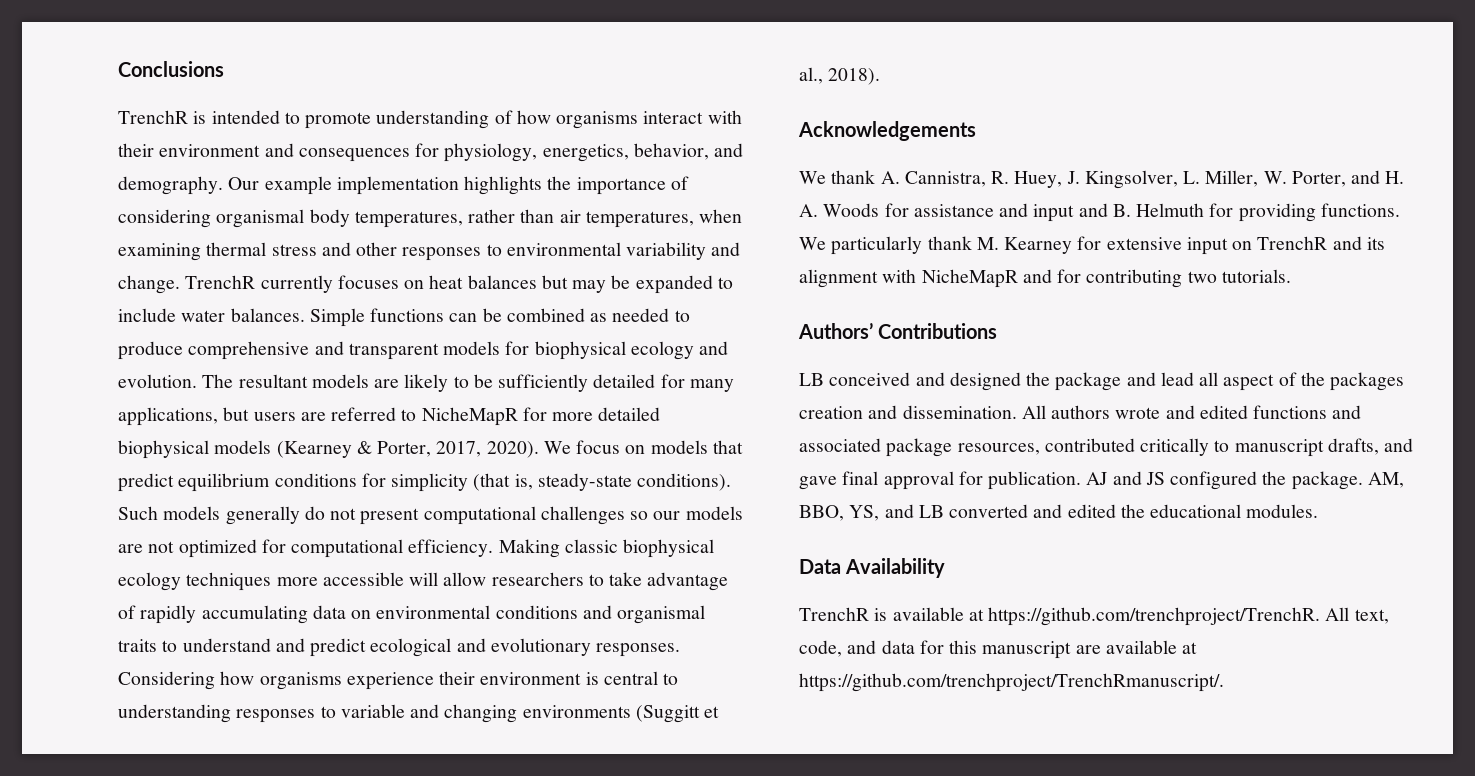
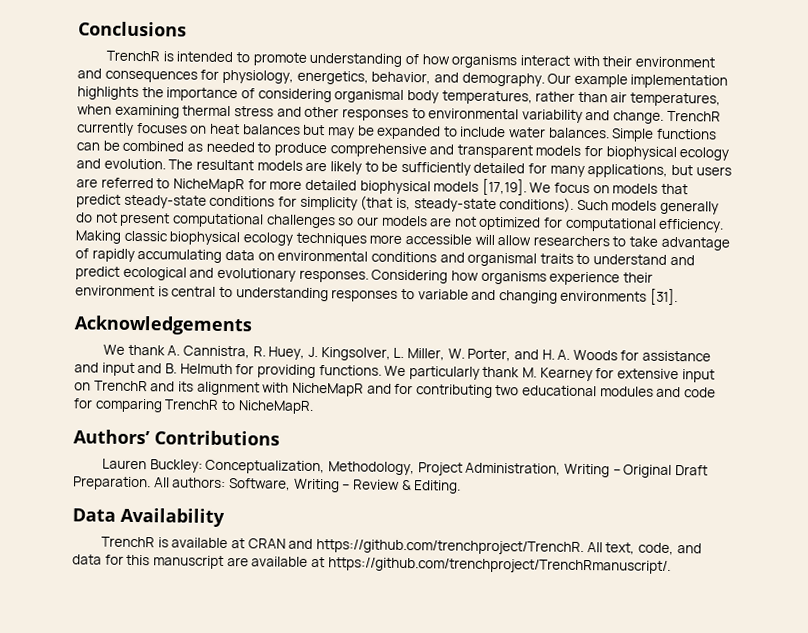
[276,441,539,458] (Kearney & Porter, 2017, 2020). -> [481,178,527,196] [17,19].
[178,473,271,492] equilibrium -> [123,194,207,209] steady-state
[635,705,720,723] [799,67,881,85] (Suggitt et al., 2018). -> [650,288,679,306] [31].
[1221,269,1291,283] [798,322,998,339] [799,372,1405,391] [799,405,1362,419] [799,438,1414,457] [799,471,1404,490] [799,504,1319,521] tutorials. // Authors’ Contributions // LB conceived and designed the package and lead all aspect of the packages creation and dissemination. All authors wrote and edited functions and associated package resources, contributed critically to manuscript drafts, and gave final approval for publication. AJ and JS configured the package. AM, BBO, YS, and LB converted and edited the educational modules. -> [522,385,717,398] [73,398,314,414] [73,429,280,446] [102,458,708,479] [73,476,462,494] educational modules and code for comparing TrenchR to NicheMapR. // Authors’ Contributions // Lauren Buckley: Conceptualization, Methodology, Project Administration, Writing – Original Draft Preparation. All authors: Software, Writing – Review & Editing.
(984, 615) none -> [247,538,314,550] CRAN and

